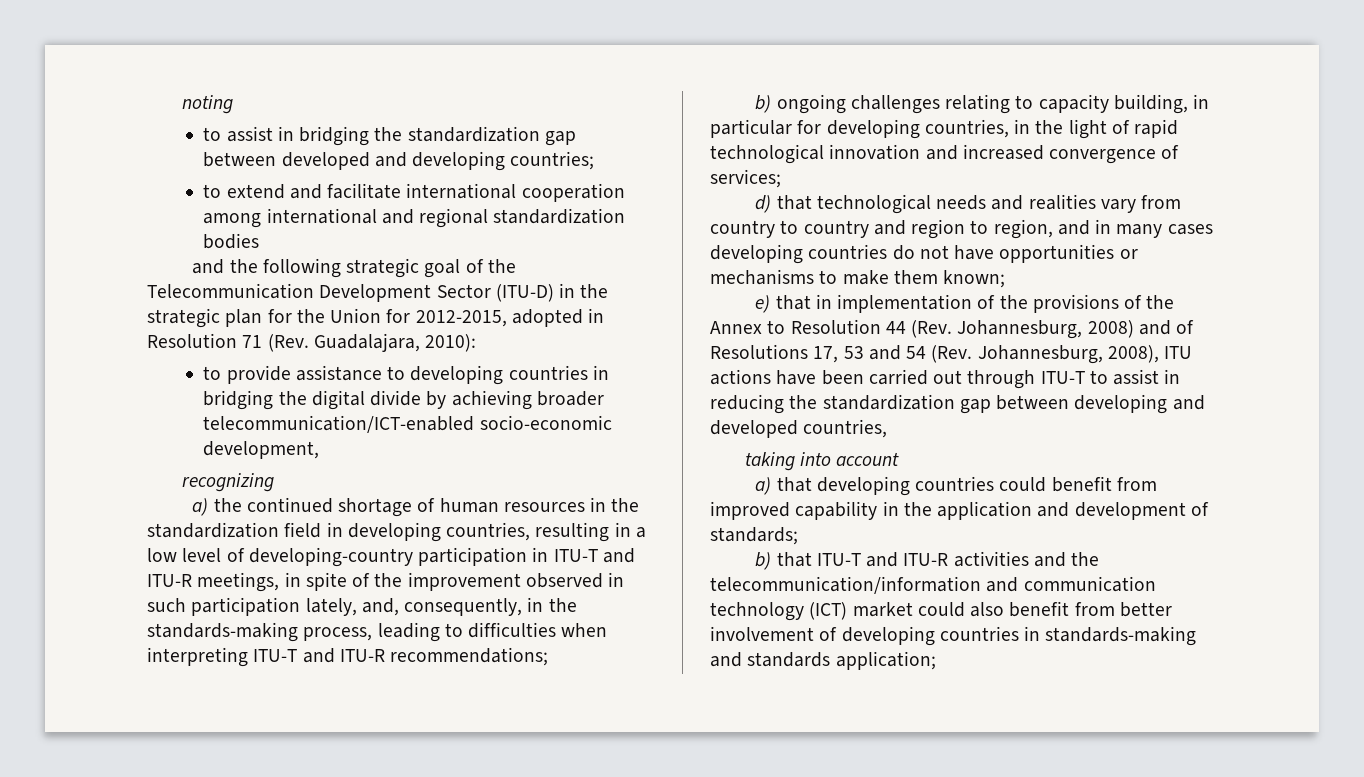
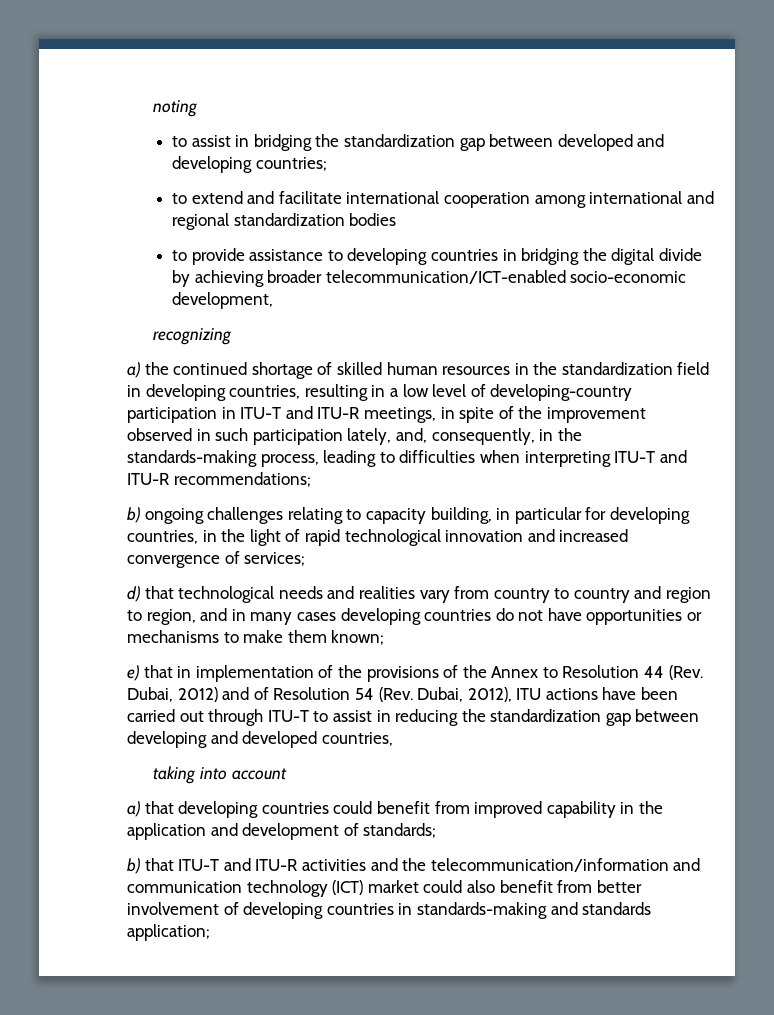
[192,258,516,278] [147,283,609,302] [147,308,605,328] [147,333,477,352] // and the following strategic goal of the Telecommunication Development Sector (ITU-D) in the strategic plan for the Union for 2012-2015, adopted in Resolution 71 (Rev. Guadalajara, 2010): -> (397, 219) none
(436, 505) none -> [336,362,382,375] skilled
[957,320,1195,339] [710,344,1159,364] Johannesburg, 2008) and of Resolutions 17, 53 and 54 (Rev. Johannesburg, 2008), -> [127,687,512,702] Dubai, 2012) and of Resolution 54 (Rev. Dubai, 2012),

